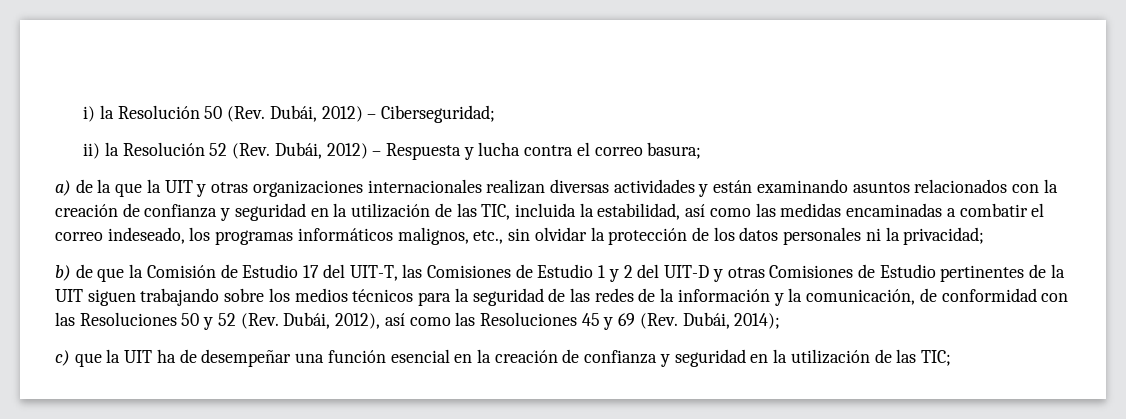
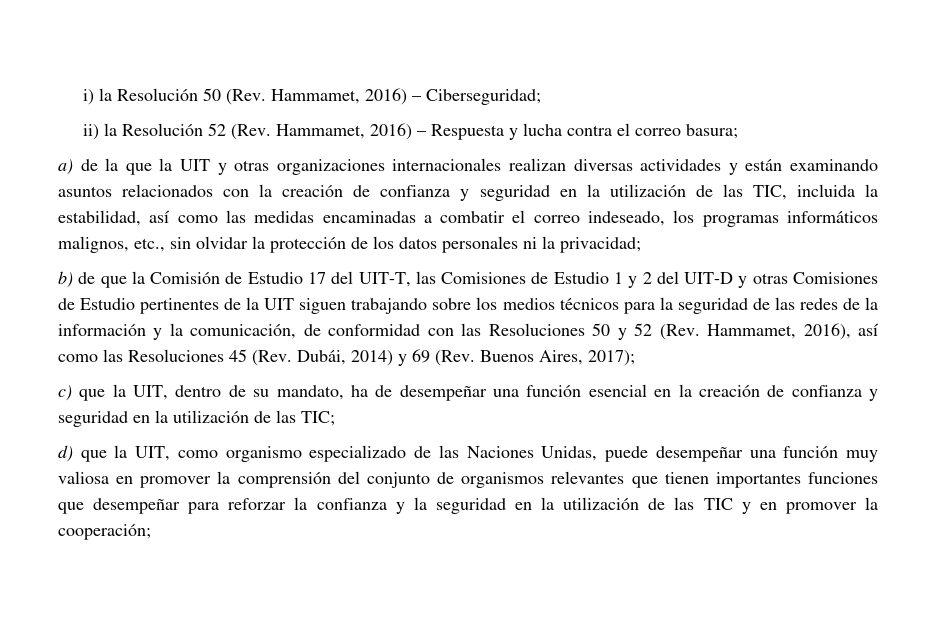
[269,105,363,122] Dubái, 2012) -> [270,88,407,105] Hammamet, 2016)
[274,142,368,159] Dubái, 2012) -> [275,123,412,140] Hammamet, 2016)
[283,312,381,329] Dubái, 2012), -> [707,323,851,340] Hammamet, 2016),
[603,312,781,330] [55,349,153,367] y 69 (Rev. Dubái, 2014); // c) que la UIT -> [252,349,635,366] [58,384,344,401] (Rev. Dubái, 2014) y 69 (Rev. Buenos Aires, 2017); // c) que la UIT, dentro de su mandato,
(951, 358) none -> [58,445,879,462] [58,471,878,488] [58,497,878,514] [58,524,151,540] // d) que la UIT, como organismo especializado de las Naciones Unidas, puede desempeñar una función muy valiosa en promover la comprensión del conjunto de organismos relevantes que tienen importantes funciones que desempeñar para reforzar la confianza y la seguridad en la utilización de las TIC y en promover la cooperación;

